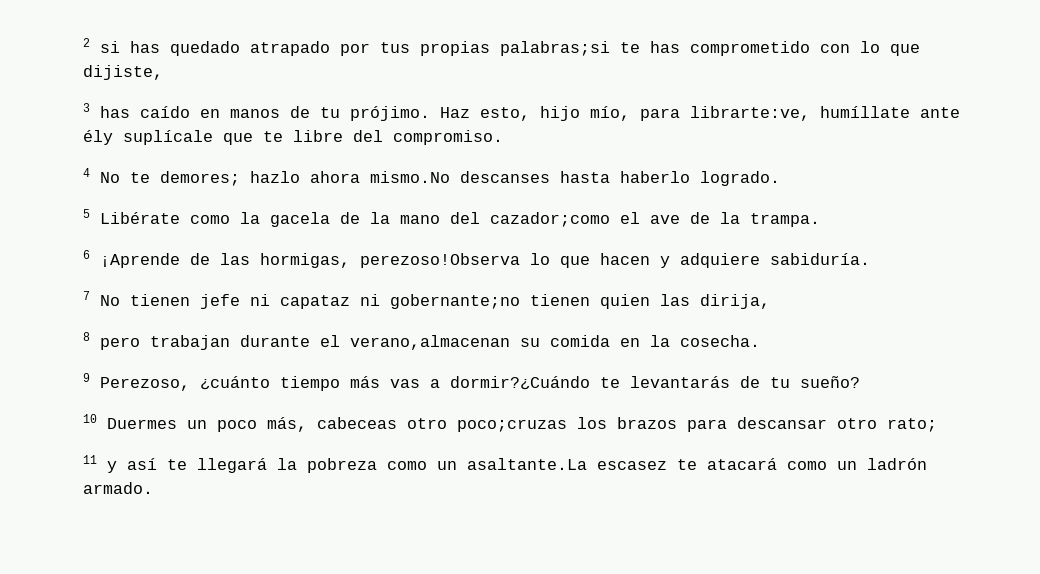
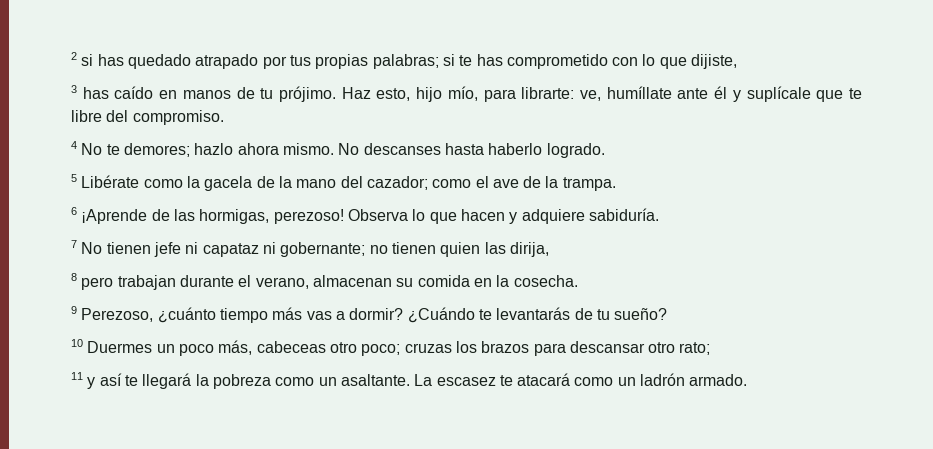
[500,41,610,56] palabras;si -> [372,54,455,69] palabras; si
[690,106,960,121] [83,130,113,145] librarte:ve, humíllate ante ély -> [521,86,741,102] librarte: ve, humíllate ante él y
[370,171,450,183] mismo.No -> [282,143,360,155] mismo. No
[490,212,610,227] cazador;como -> [366,176,472,190] cazador; como
[360,253,520,268] perezoso!Observa -> [273,209,408,224] perezoso! Observa
[390,294,520,309] gobernante;no -> [280,242,388,257] gobernante; no
[350,335,510,350] verano,almacenan -> [255,275,392,289] verano, almacenan
[450,376,590,390] dormir?¿Cuándo -> [349,307,475,323] dormir? ¿Cuándo
[457,419,567,432] poco;cruzas -> [361,343,452,356] poco; cruzas
[467,458,587,470] asaltante.La -> [340,374,433,386] asaltante. La

